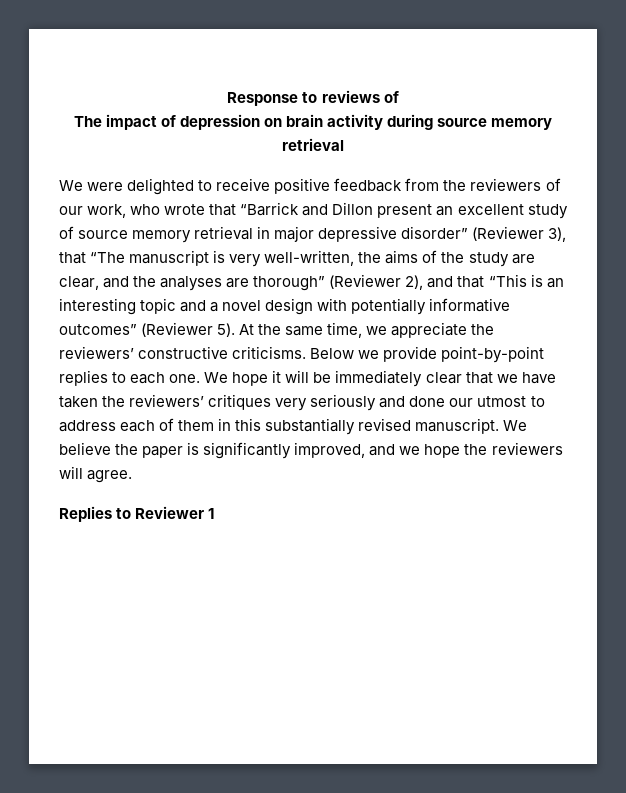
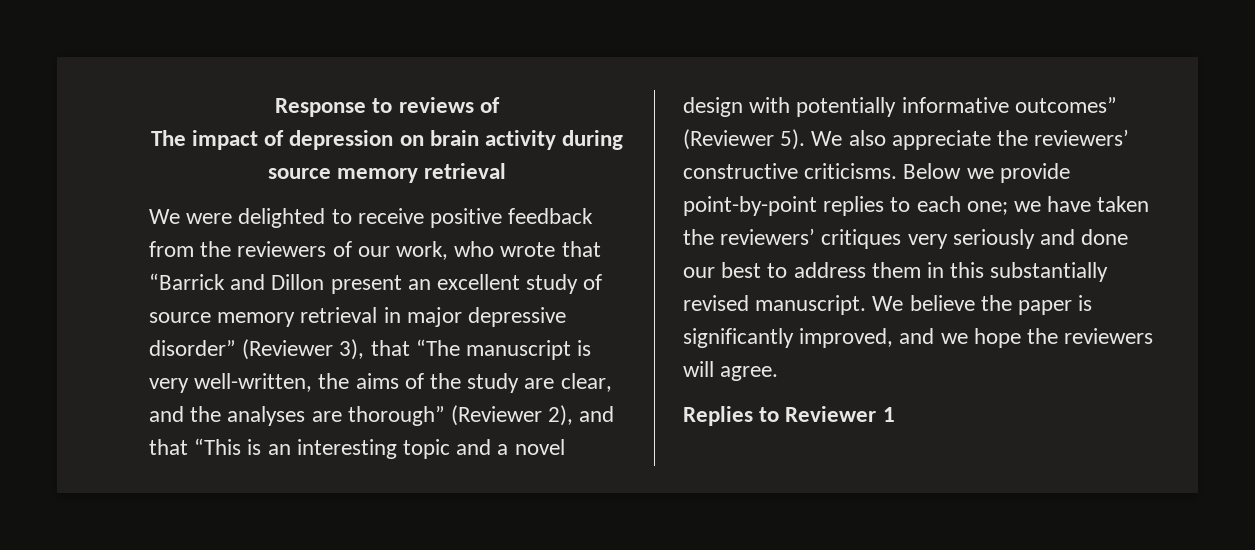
[239,322,388,338] At the same time, we -> [811,130,886,146] We also
[169,370,493,387] one. We hope it will be immediately clear that -> [966,201,1008,215] one;
[477,396,527,407] utmost -> [721,262,762,278] best
[120,418,175,432] each of -> (866, 270) none

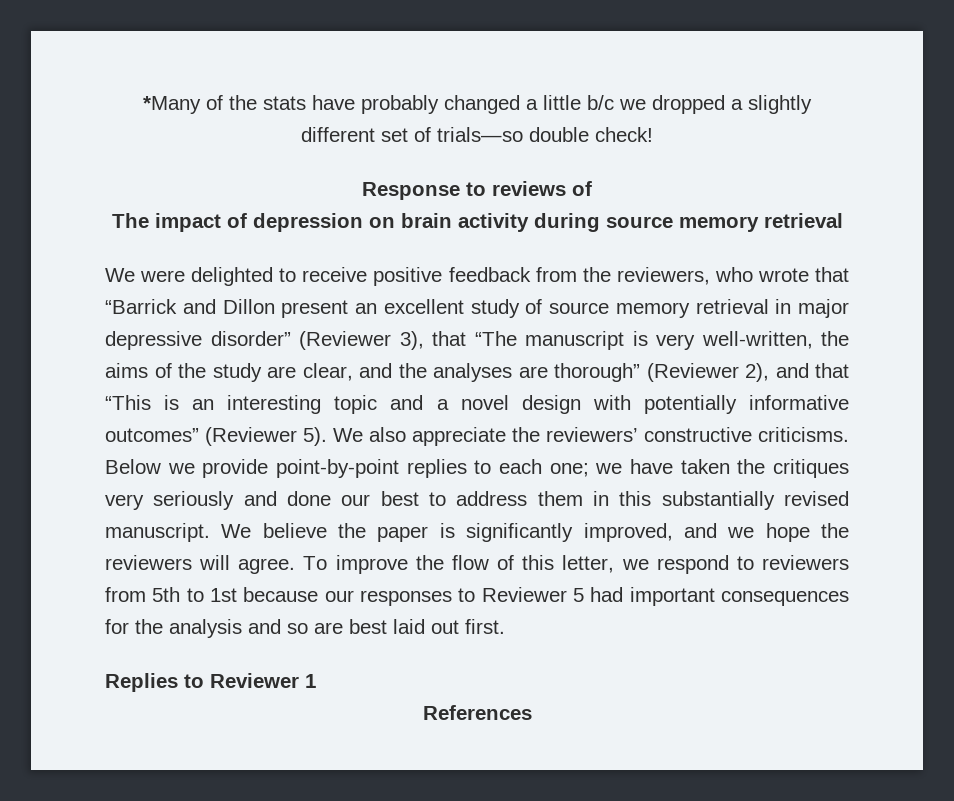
(275, 107) none -> [143,95,812,114] [301,127,653,142] *Many of the stats have probably changed a little b/c we dropped a slightly different set of trials—so double check! //
[237,241,449,260] reviewers of our work, -> [616,267,710,285] reviewers,
[720,228,816,245] reviewers’ -> (766, 466) none
(779, 373) none -> [303,555,849,574] [105,587,849,606] [105,619,505,638] To improve the flow of this letter, we respond to reviewers from 5th to 1st because our responses to Reviewer 5 had important consequences for the analysis and so are best laid out first.
(895, 414) none -> [422,705,532,720] // References

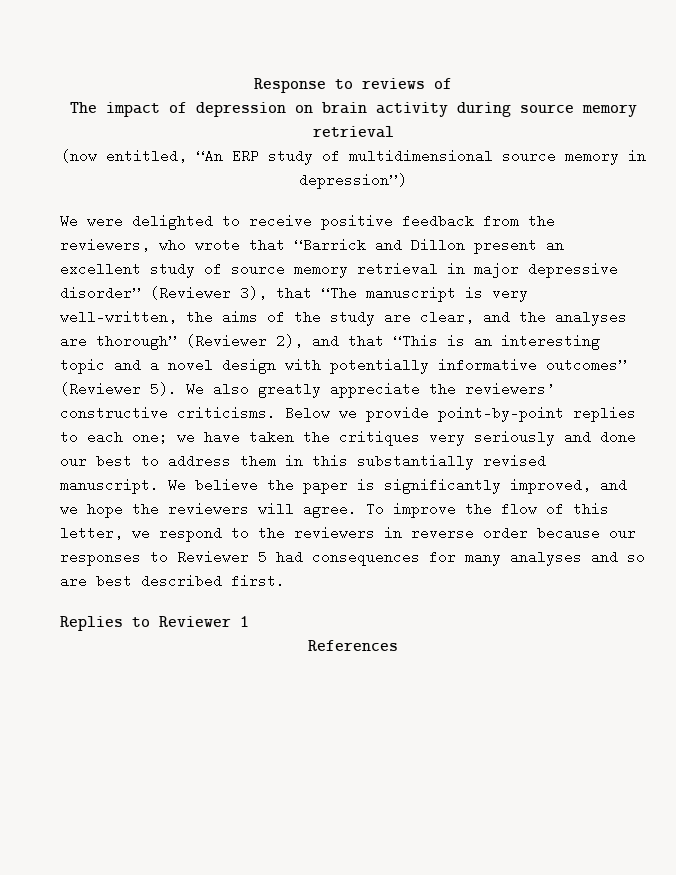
[143,95,812,114] [301,127,653,142] *Many of the stats have probably changed a little b/c we dropped a slightly different set of trials—so double check! // -> (254, 85) none
(843, 220) none -> [60,149,646,165] [299,173,407,189] // (now entitled, “An ERP study of multidimensional source memory in depression”)
(406, 434) none -> [258,382,321,398] greatly
[762,555,849,570] [105,587,237,602] reviewers from 5th to 1st -> [258,526,528,540] the reviewers in reverse order
[629,587,715,606] important -> (303, 557) none
[135,619,242,638] the analysis -> [465,550,582,566] many analyses
[393,619,459,634] laid out -> [141,574,222,588] described

